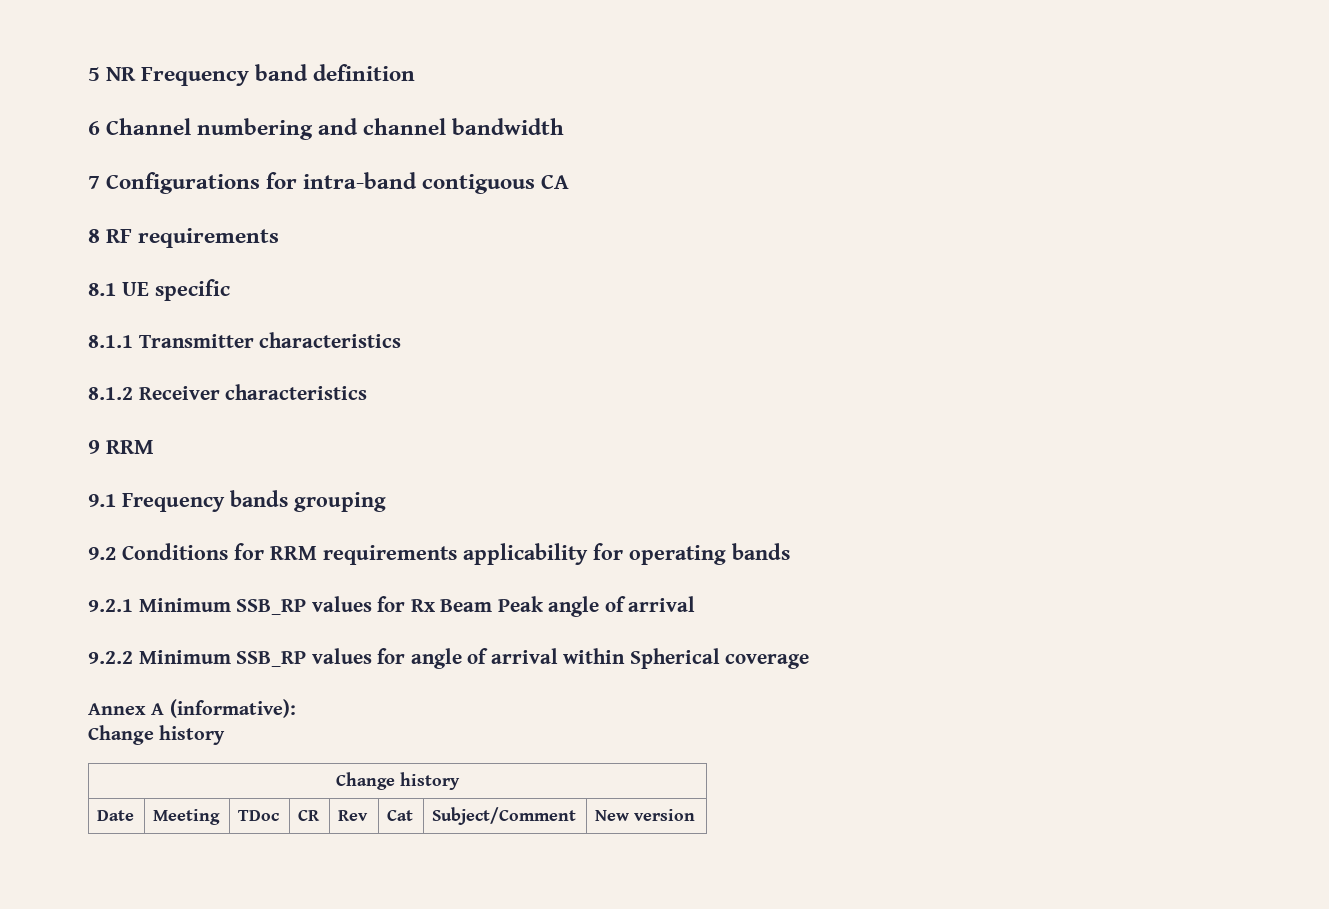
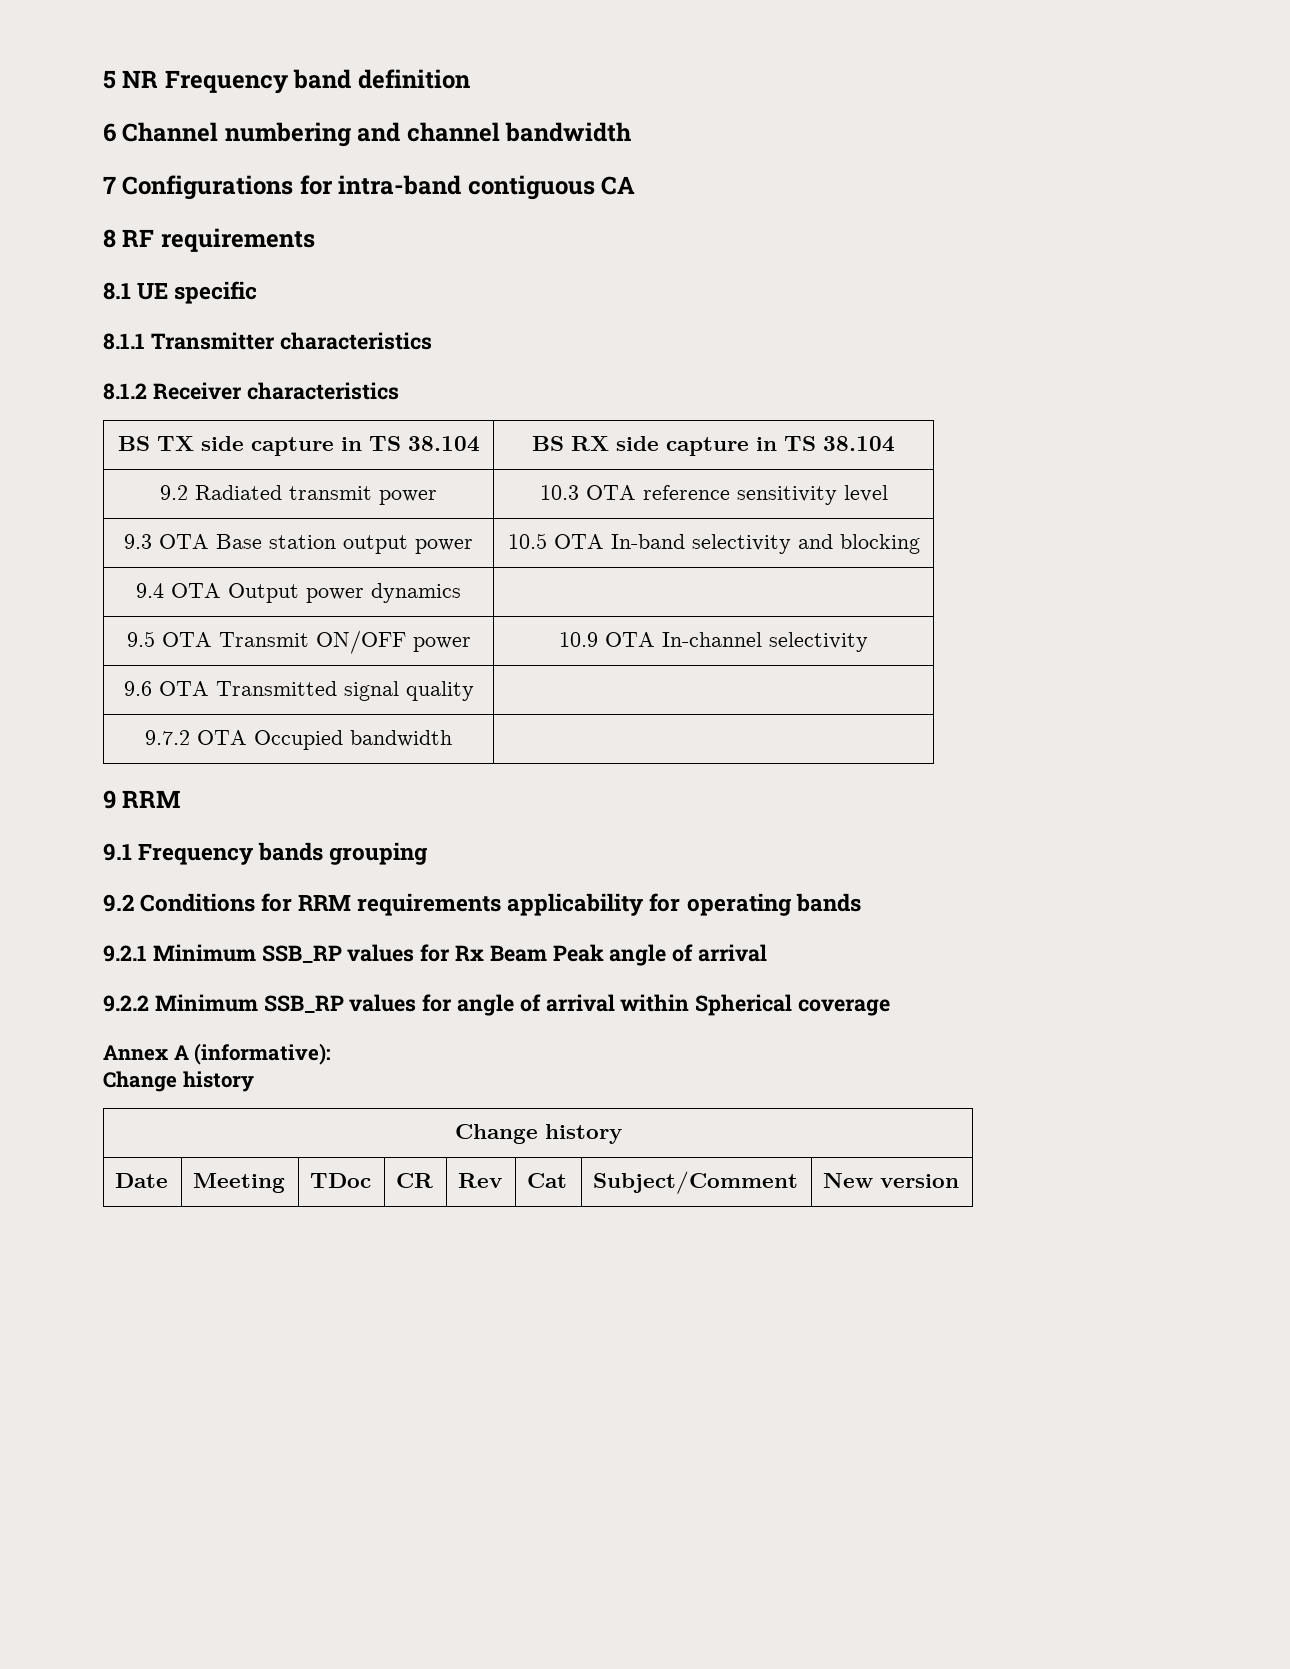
(368, 392) none -> [117,436,480,456] [532,436,895,456] [160,485,437,505] [539,485,888,505] [124,534,473,554] [507,533,920,554] [136,583,461,603] [126,630,471,654] [559,632,868,652] [123,681,474,701] [145,730,452,750] // BS TX side capture in TS 38.104 | BS RX side capture in TS 38.104 // 9.2 Radiated transmit power | 10.3 OTA reference sensitivity level // 9.3 OTA Base station output power | 10.5 OTA In-band selectivity and blocking // 9.4 OTA Output power dynamics | // 9.5 OTA Transmit ON/OFF power | 10.9 OTA In-channel selectivity // 9.6 OTA Transmitted signal quality | // 9.7.2 OTA Occupied bandwidth |

